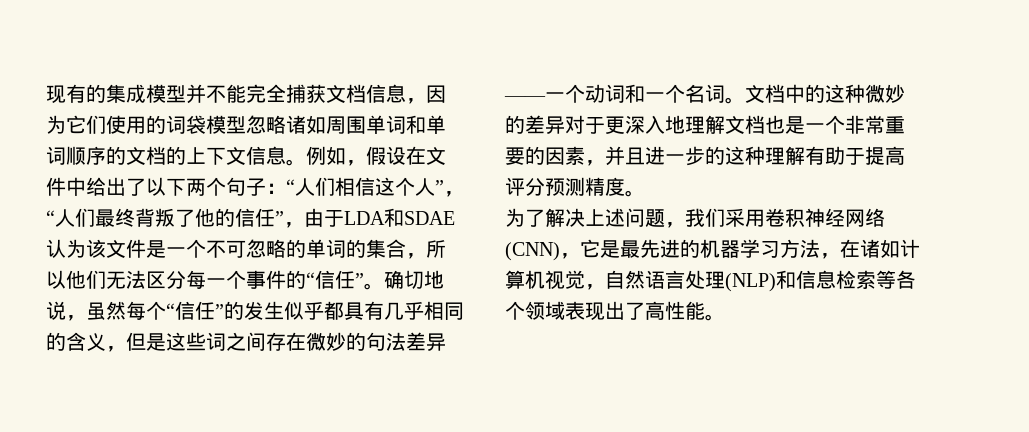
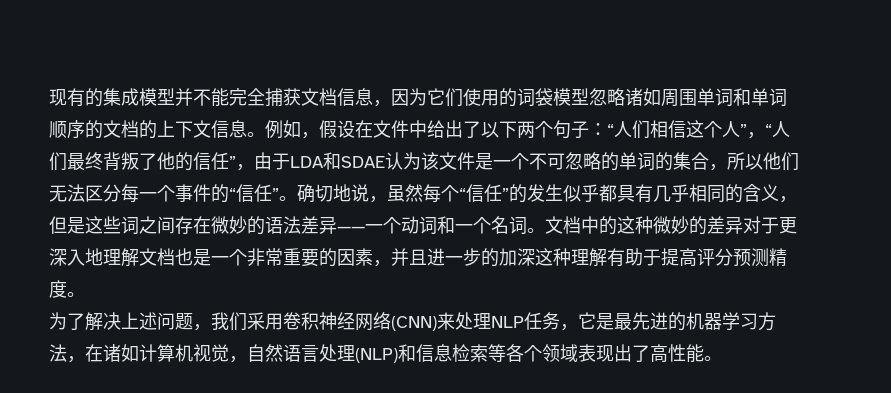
[366,332,386,351] 句 -> [265,216,283,234] 语
(725, 155) none -> [499,248,535,266] 加深
(560, 251) none -> [437,312,560,330] 来处理NLP任务

